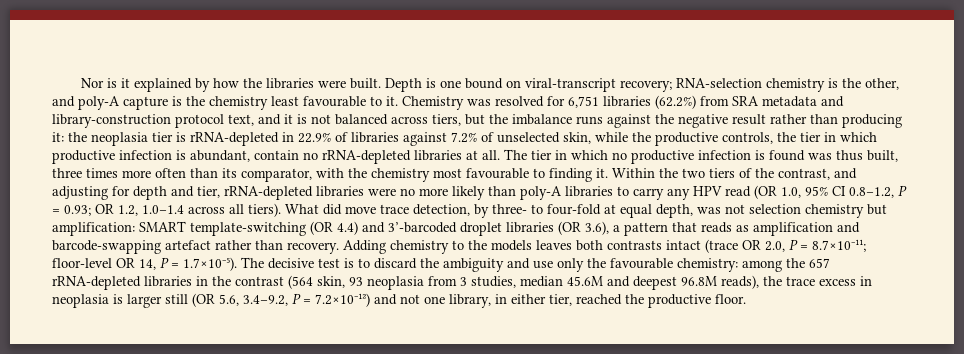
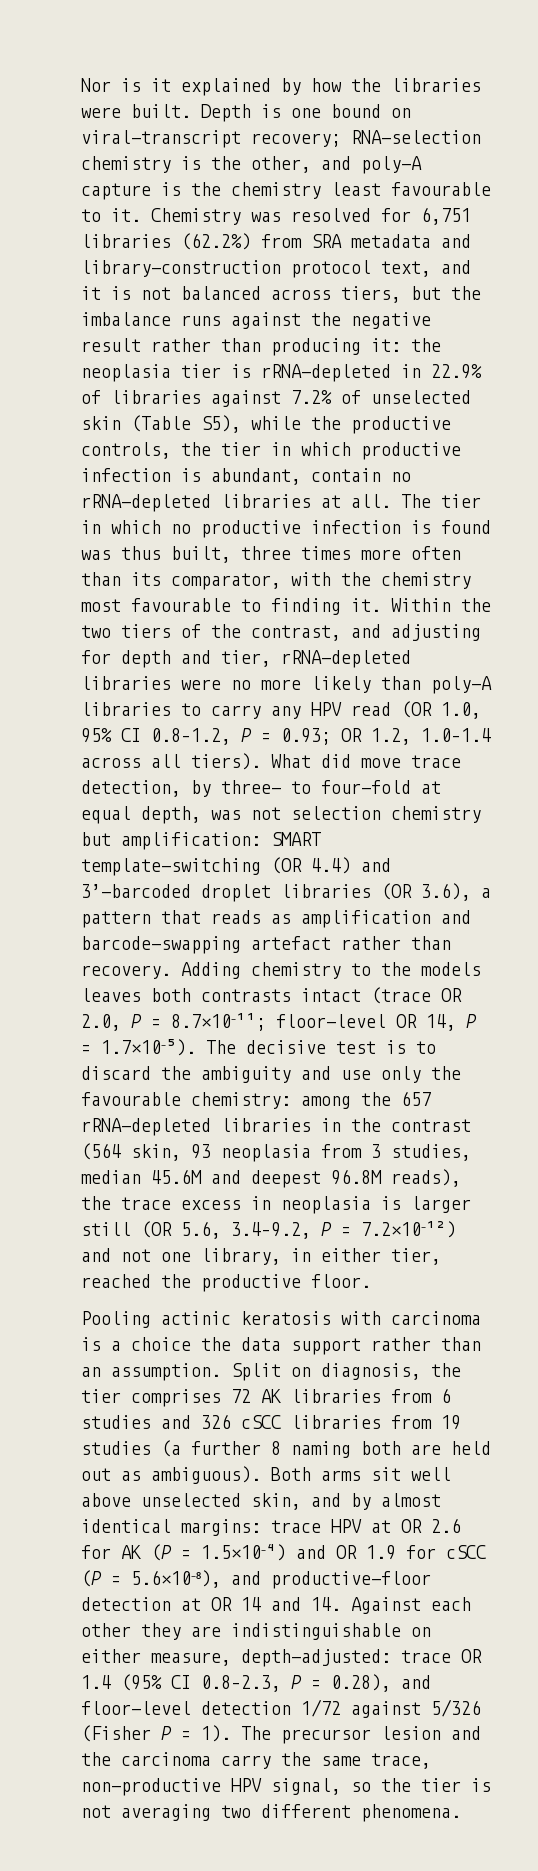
[563,132,591,144] skin, -> [81,415,241,433] skin (Table S5),
(746, 299) none -> [81,1311,481,1328] [81,1337,481,1355] [81,1363,461,1381] [81,1388,451,1407] [81,1414,461,1430] [81,1440,491,1458] [81,1466,451,1484] [81,1493,441,1510] [81,1518,461,1536] [81,1544,486,1561] [81,1570,431,1589] [81,1597,471,1614] [81,1623,431,1640] [81,1649,482,1667] [81,1674,431,1692] [81,1699,481,1718] [81,1725,481,1744] [81,1752,431,1769] [81,1778,491,1796] [81,1804,461,1822] // Pooling actinic keratosis with carcinoma is a choice the data support rather than an assumption. Split on diagnosis, the tier comprises 72 AK libraries from 6 studies and 326 cSCC libraries from 19 studies (a further 8 naming both are held out as ambiguous). Both arms sit well above unselected skin, and by almost identical margins: trace HPV at OR 2.6 for AK (P = 1.5×10⁻⁴) and OR 1.9 for cSCC (P = 5.6×10⁻⁸), and productive-floor detection at OR 14 and 14. Against each other they are indistinguishable on either measure, depth-adjusted: trace OR 1.4 (95% CI 0.8–2.3, P = 0.28), and floor-level detection 1/72 against 5/326 (Fisher P = 1). The precursor lesion and the carcinoma carry the same trace, non-productive HPV signal, so the tier is not averaging two different phenomena.

